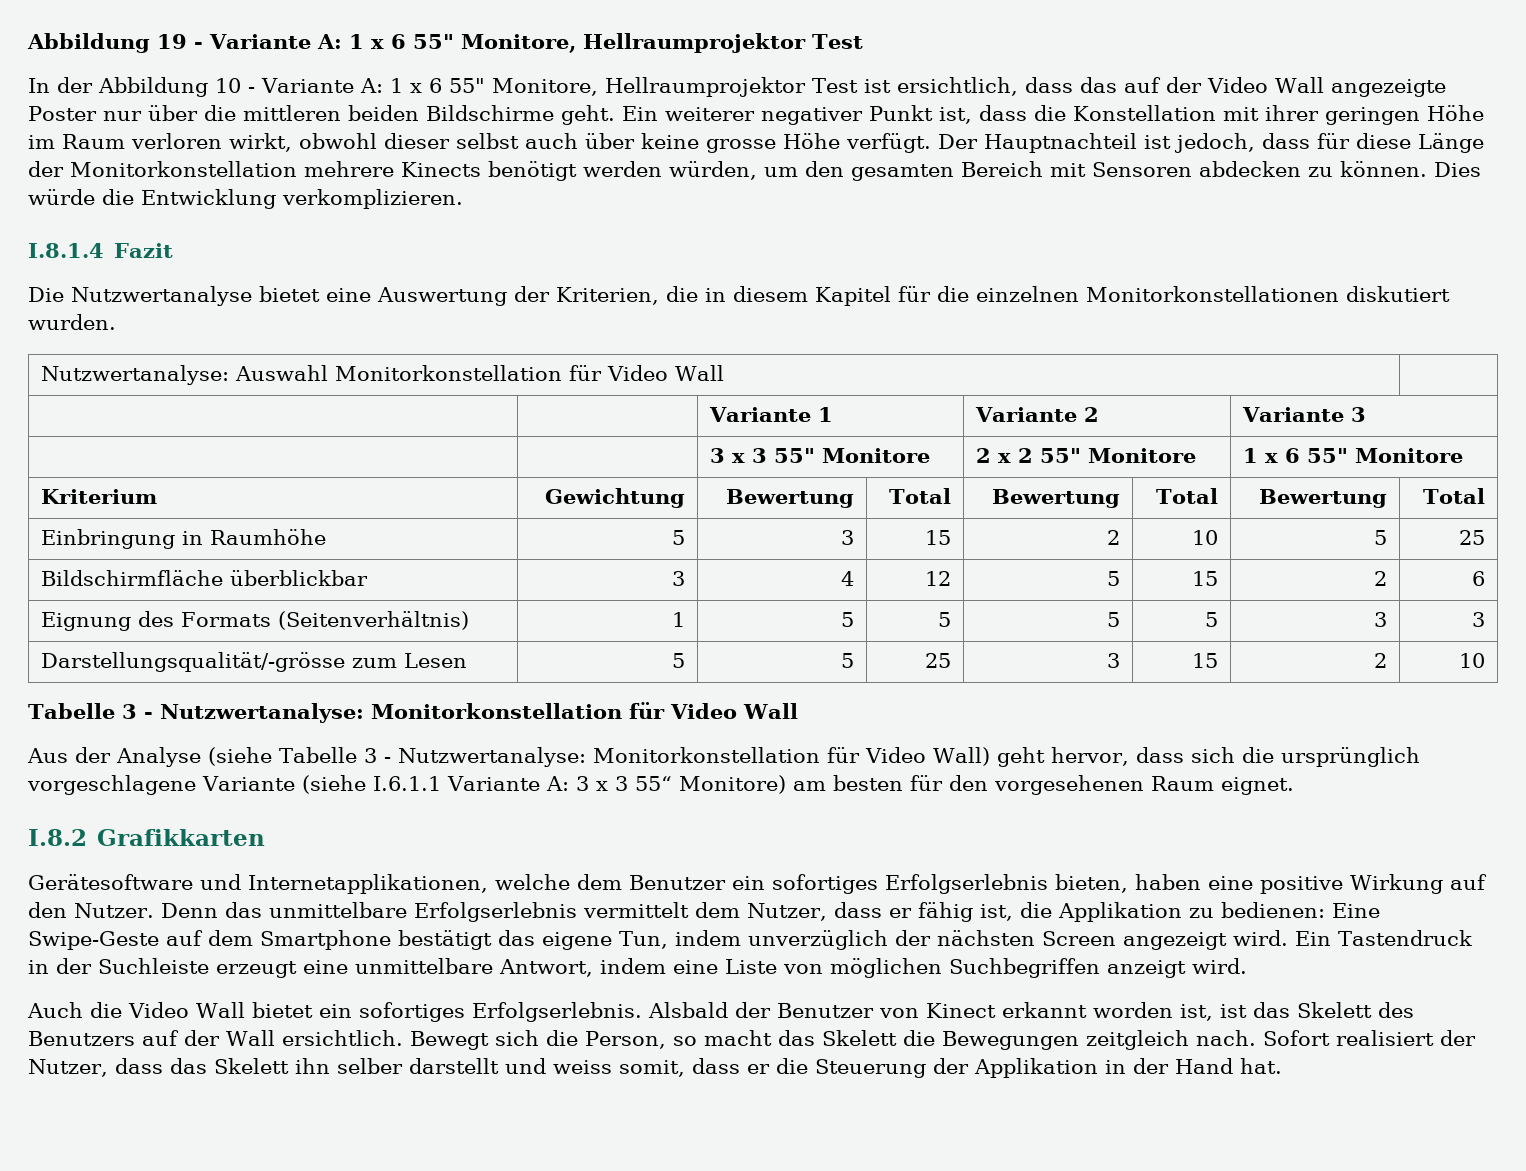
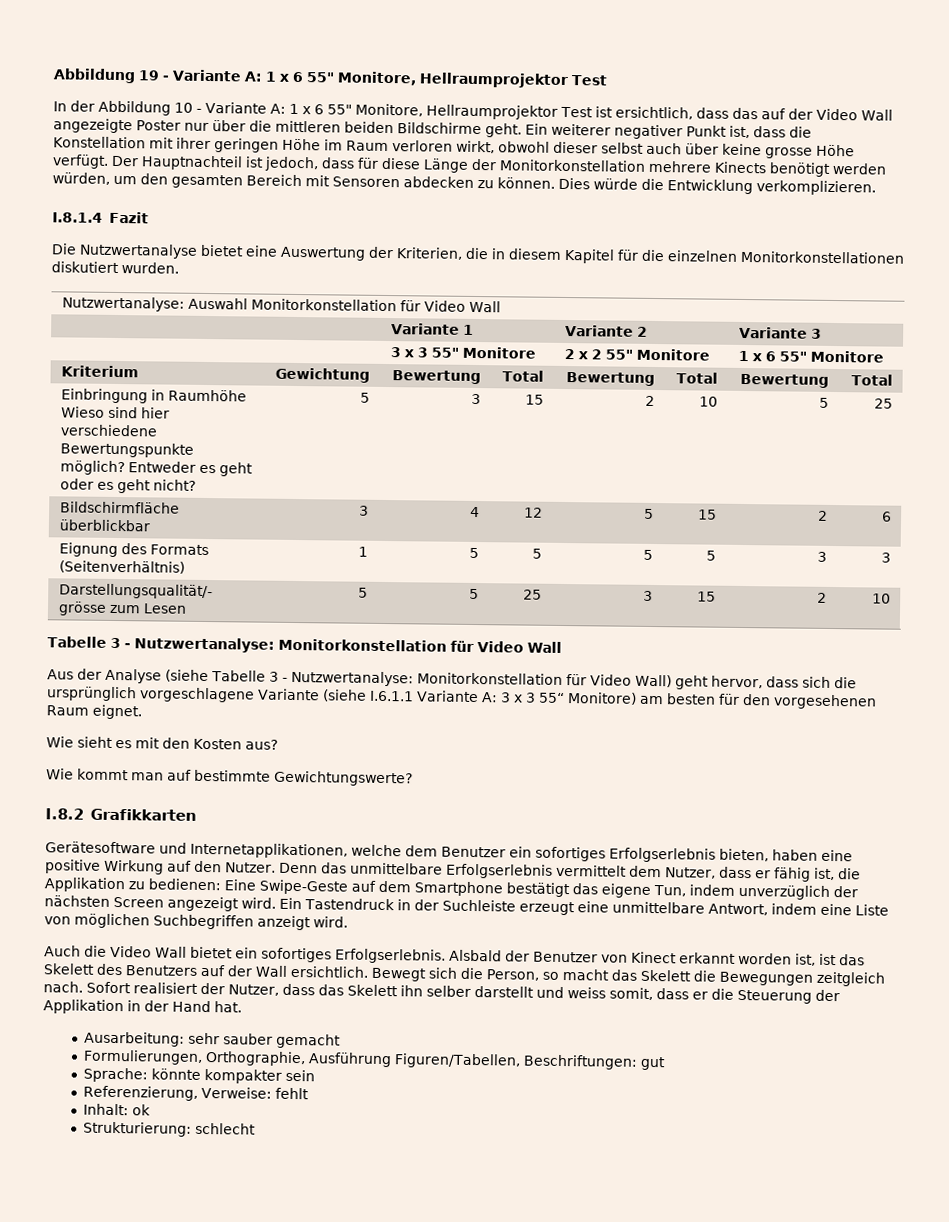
(327, 537) none -> [60,406,170,419] [59,424,158,437] [59,442,194,458] [59,460,253,477] [59,478,196,494] Wieso sind hier verschiedene Bewertungspunkte möglich? Entweder es geht oder es geht nicht?
(1294, 786) none -> [46,736,278,750] [46,768,413,787] // Wie sieht es mit den Kosten aus? // Wie kommt man auf bestimmte Gewichtungswerte?
(1282, 1066) none -> [84,1031,342,1049] [83,1049,667,1071] [83,1067,316,1084] [83,1085,310,1101] [83,1103,152,1116] [83,1121,257,1137] // Ausarbeitung: sehr sauber gemacht // Formulierungen, Orthographie, Ausführung Figuren/Tabellen, Beschriftungen: gut // Sprache: könnte kompakter sein // Referenzierung, Verweise: fehlt // Inhalt: ok // Strukturierung: schlecht

